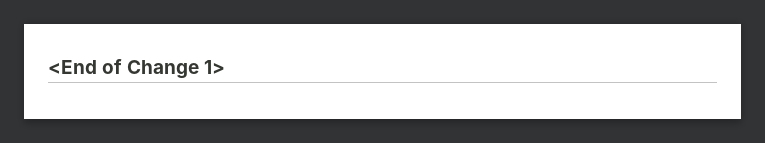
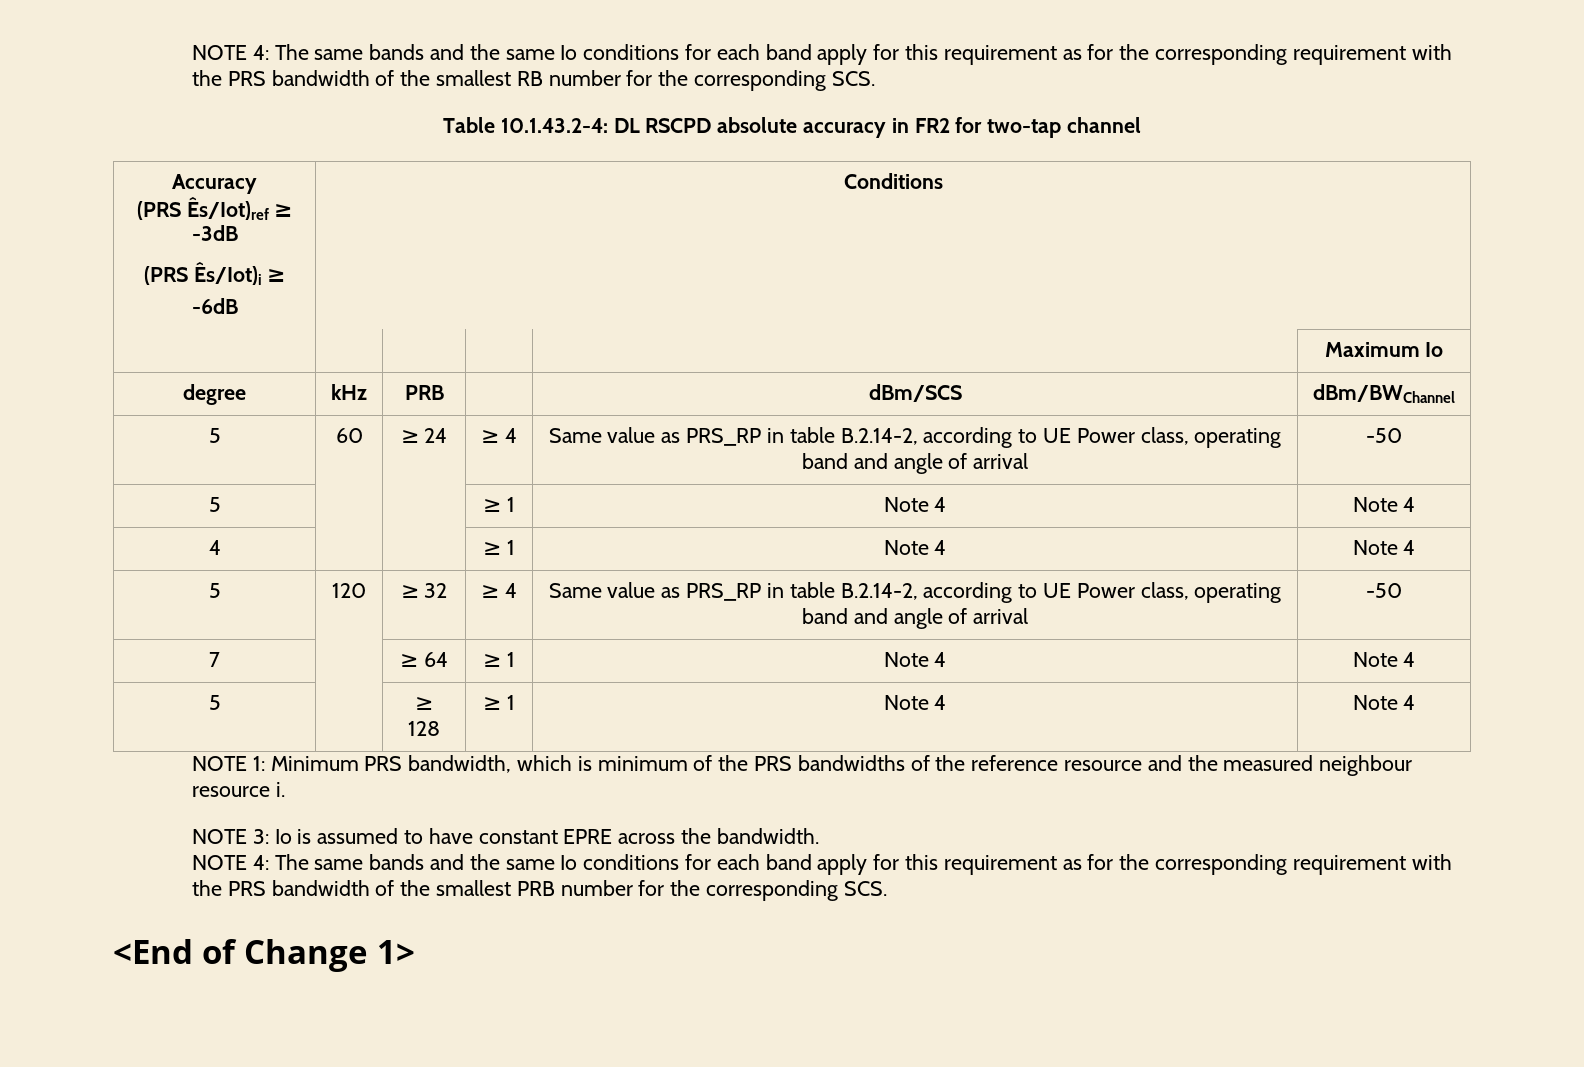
(48, 67) none -> [191,44,1452,65] [191,70,875,91] [442,117,1142,138] [172,174,257,194] [136,197,293,220] [191,225,238,241] [143,262,286,285] [191,298,238,314] [843,173,943,189] [1324,342,1444,357] [183,384,246,405] [331,384,367,400] [404,385,444,400] [868,384,962,402] [1313,384,1455,403] [208,428,221,443] [335,428,363,443] [400,428,448,443] [481,428,517,443] [548,427,1282,448] [801,453,1029,474] [1366,428,1402,443] [208,497,221,512] [483,497,515,512] [883,497,947,512] [1352,497,1416,512] [208,540,221,555] [483,540,515,555] [883,540,947,555] [1352,540,1416,555] [208,583,221,598] [332,583,366,598] [400,583,448,598] [481,583,517,598] [548,582,1282,603] [801,608,1029,629] [1366,583,1402,598] [209,652,220,667] [400,652,448,667] [483,652,515,667] [883,652,947,667] [1352,652,1416,667] [208,695,221,710] [415,697,433,710] [408,721,440,736] [483,695,515,710] [883,695,947,710] [1352,695,1416,710] [191,755,1413,776] [191,782,285,797] [191,828,819,844] [191,854,1452,875] [191,880,887,901] NOTE 4: The same bands and the same Io conditions for each band apply for this requirement as for the corresponding requirement with the PRS bandwidth of the smallest RB number for the corresponding SCS. // Table 10.1.43.2-4: DL RSCPD absolute accuracy in FR2 for two-tap channel // Accuracy // (PRS Ês/Iot)ref ≥ -3dB // (PRS Ês/Iot)i ≥ // -6dB | Conditions // | | | | | Maximum Io // degree | kHz | PRB | | dBm/SCS | dBm/BWChannel // 5 | 60 | ≥ 24 | ≥ 4 | Same value as PRS_RP in table B.2.14-2, according to UE Power class, operating band and angle of arrival | -50 // 5 | | | ≥ 1 | Note 4 | Note 4 // 4 | | | ≥ 1 | Note 4 | Note 4 // 5 | 120 | ≥ 32 | ≥ 4 | Same value as PRS_RP in table B.2.14-2, according to UE Power class, operating band and angle of arrival | -50 // 7 | | ≥ 64 | ≥ 1 | Note 4 | Note 4 // 5 | | ≥ 128 | ≥ 1 | Note 4 | Note 4 // NOTE 1: Minimum PRS bandwidth, which is minimum of the PRS bandwidths of the reference resource and the measured neighbour resource i. // NOTE 3: Io is assumed to have constant EPRE across the bandwidth. // NOTE 4: The same bands and the same Io conditions for each band apply for this requirement as for the corresponding requirement with the PRS bandwidth of the smallest PRB number for the corresponding SCS. //

